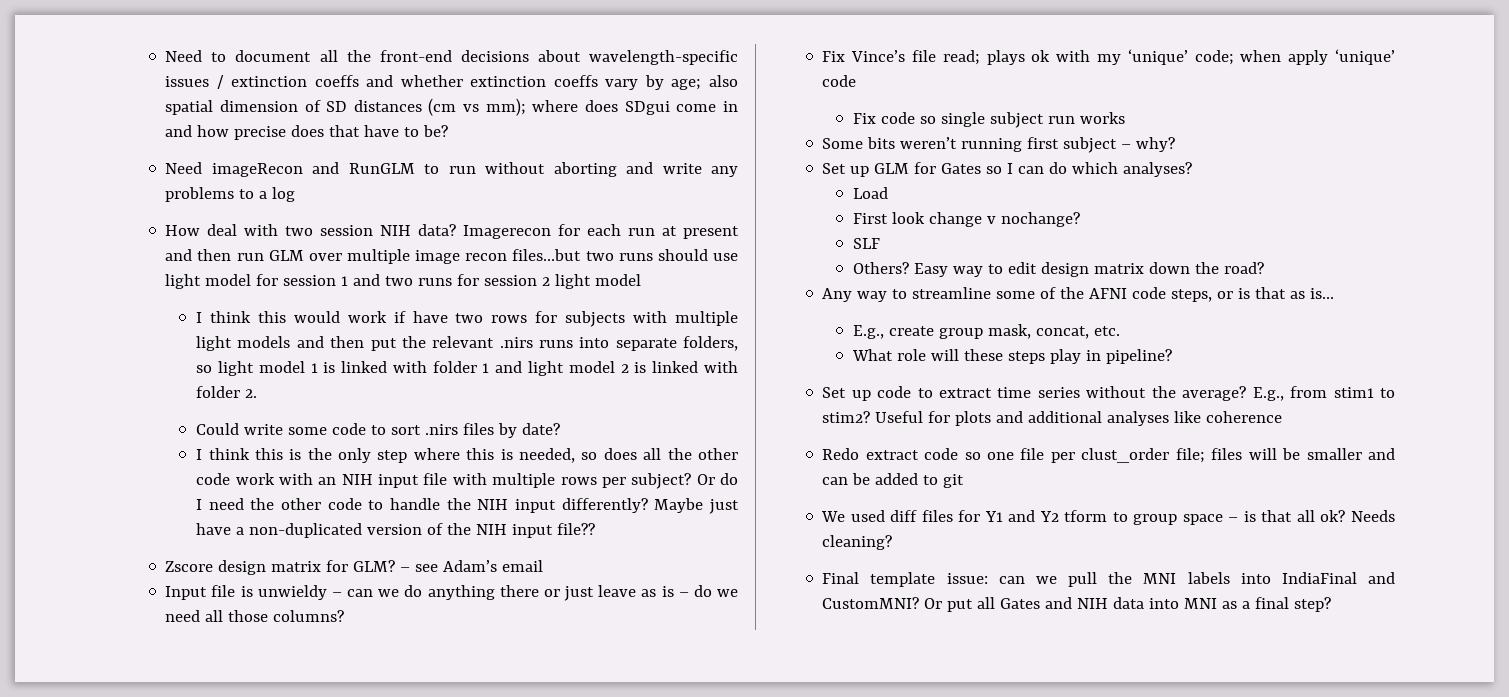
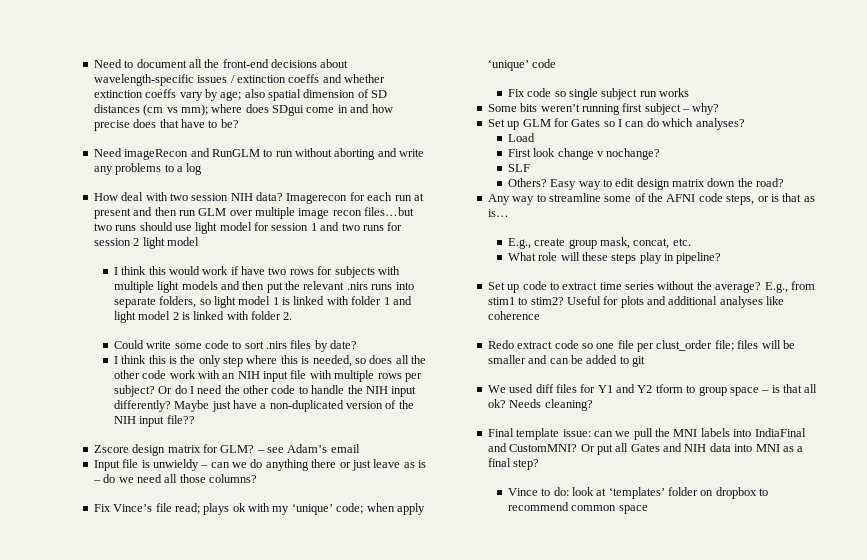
(1332, 604) none -> [507,487,769,499] [507,502,648,514] // Vince to do: look at ‘templates’ folder on dropbox to recommend common space

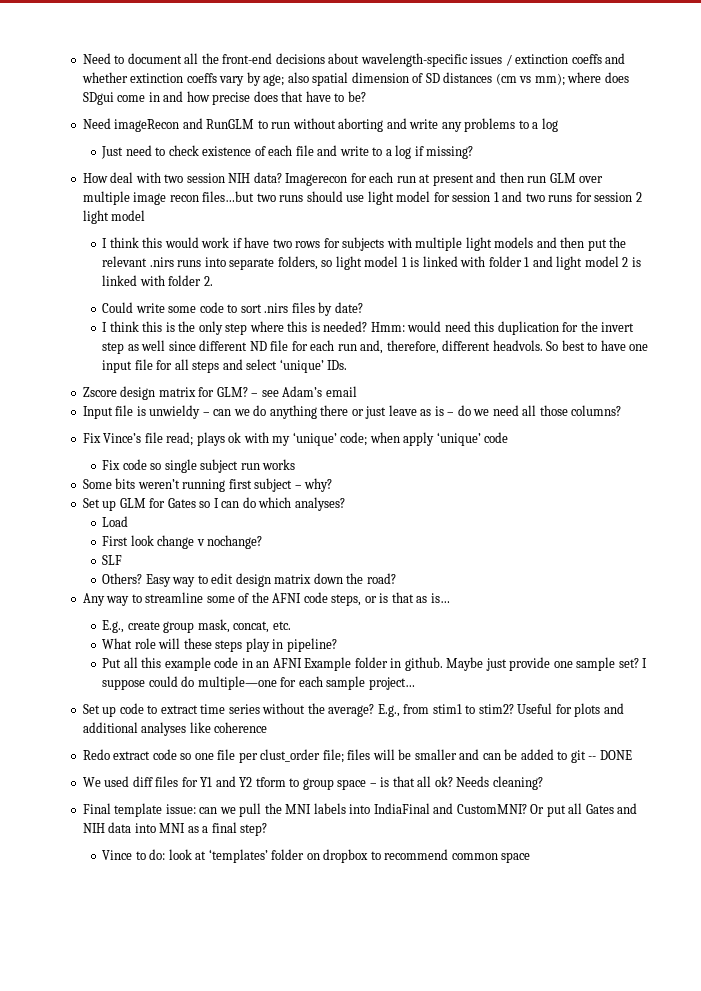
(203, 169) none -> [101,145,474,159] // Just need to check existence of each file and write to a log if missing?
[312,355,427,367] [113,370,422,382] [113,385,417,397] [113,400,414,412] [113,415,195,427] needed, so does all the other code work with an NIH input file with multiple rows per subject? Or do I need the other code to handle the NIH input differently? Maybe just have a non-duplicated version of the NIH input file?? -> [323,321,635,335] [102,340,649,354] [102,359,348,373] needed? Hmm: would need this duplication for the invert step as well since different ND file for each run and, therefore, different headvols. So best to have one input file for all steps and select ‘unique’ IDs.
(722, 258) none -> [102,657,648,671] [102,676,415,690] // Put all this example code in an AFNI Example folder in github. Maybe just provide one sample set? I suppose could do multiple—one for each sample project…
(646, 361) none -> [588,750,632,760] -- DONE

